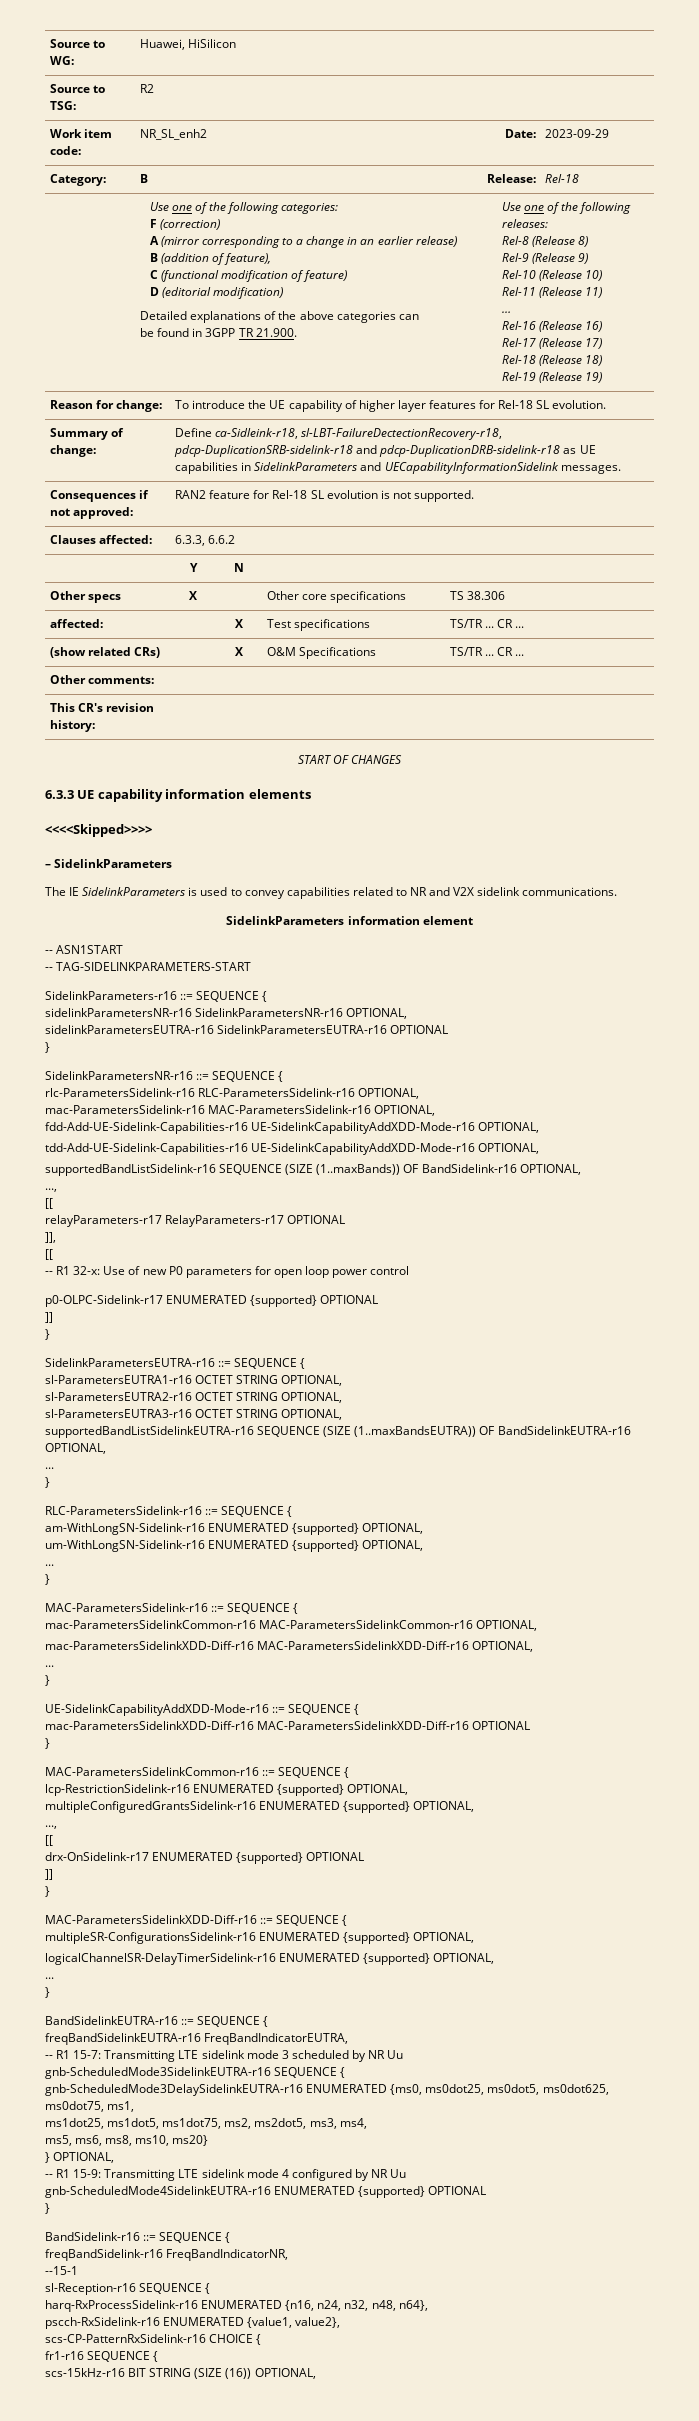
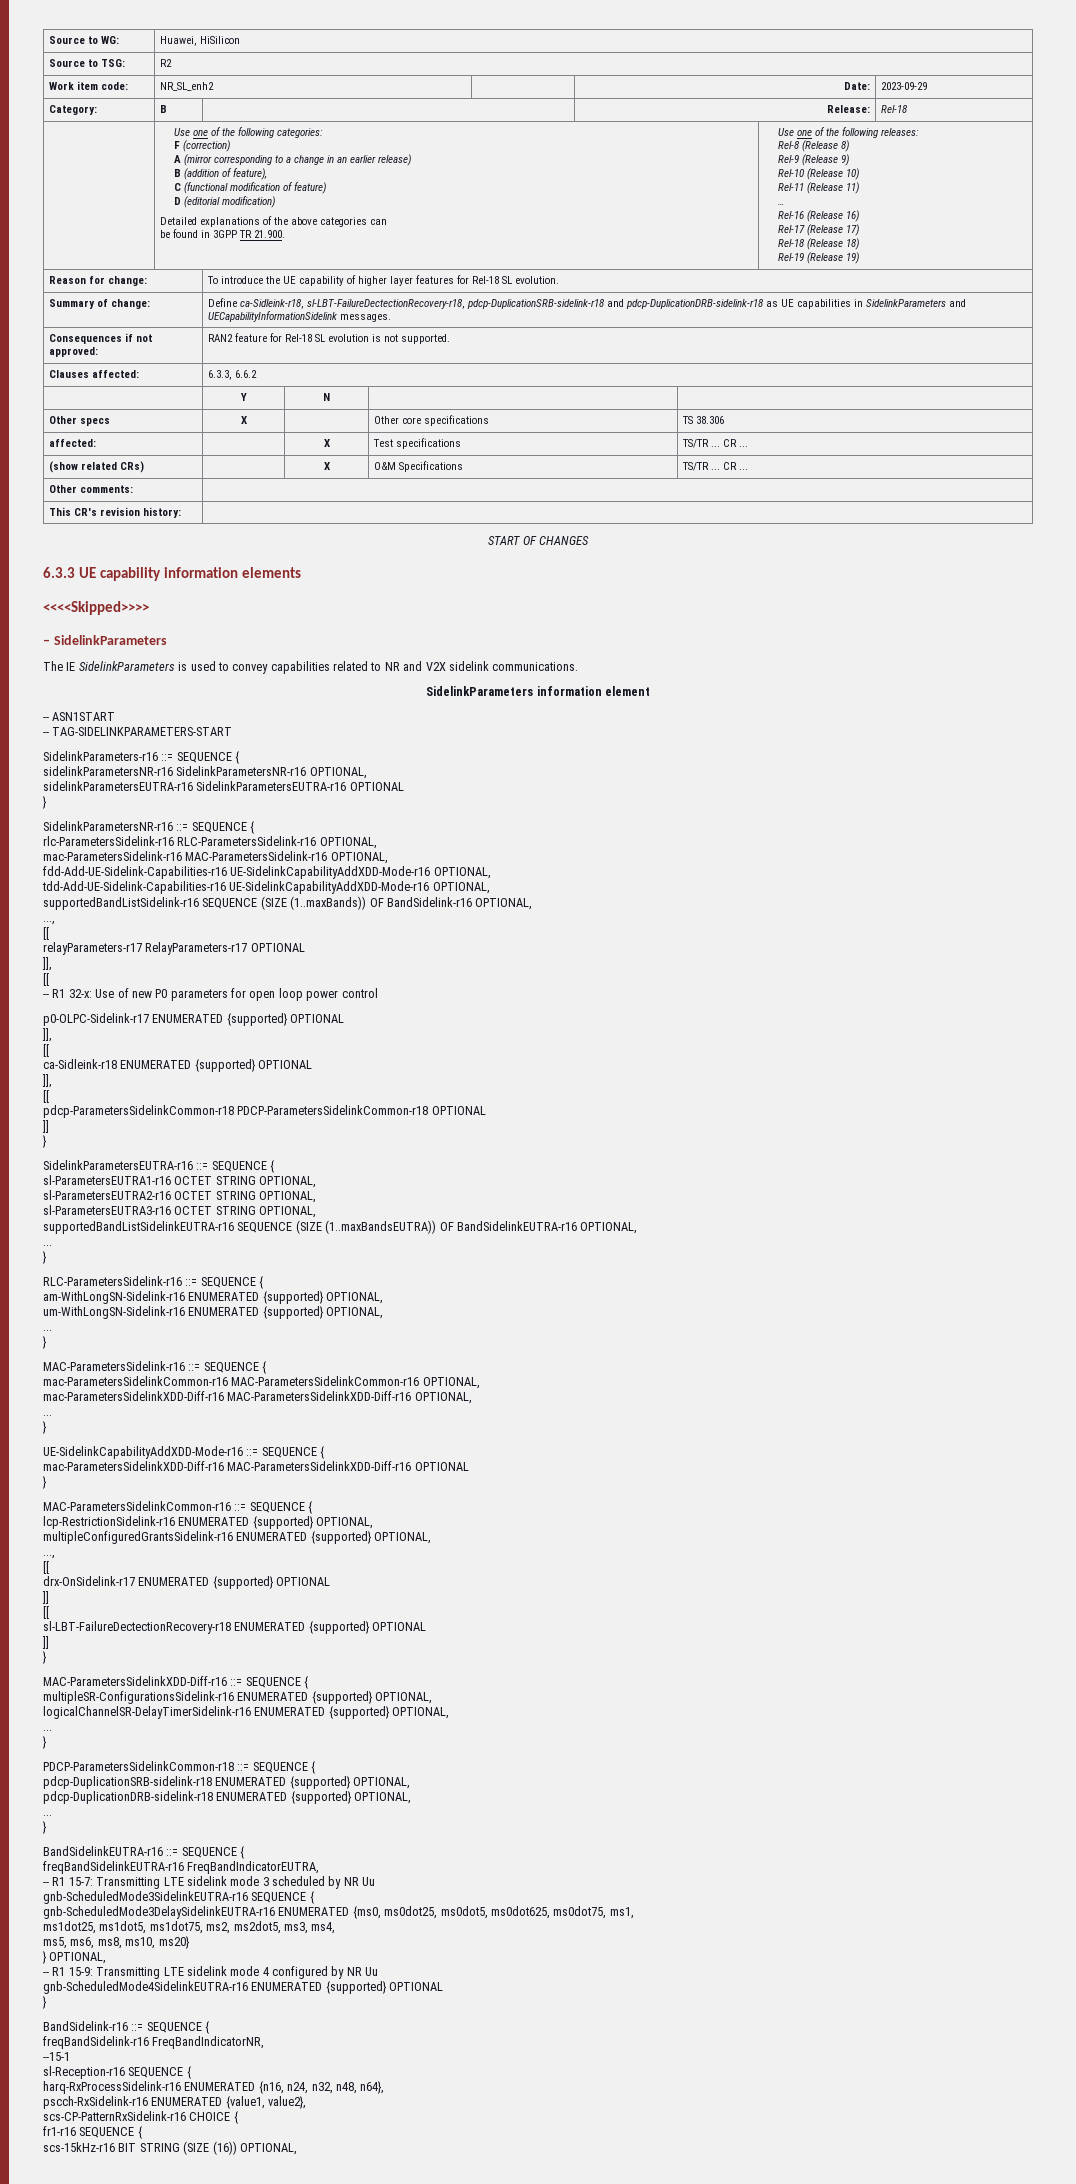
(379, 1299) none -> [42,1028,52,1042] [43,1044,49,1057] [43,1059,313,1072] [42,1074,52,1088] [43,1090,49,1103] [43,1105,486,1118] // ]], // [[ // ca-Sidleink-r18 ENUMERATED {supported} OPTIONAL // ]], // [[ // pdcp-ParametersSidelinkCommon-r18 PDCP-ParametersSidelinkCommon-r18 OPTIONAL
(53, 1874) none -> [43,1606,49,1619] [43,1621,427,1634] [42,1636,49,1649] // [[ // sl-LBT-FailureDectectionRecovery-r18 ENUMERATED {supported} OPTIONAL // ]]
(50, 1992) none -> [43,1761,316,1774] [43,1776,411,1789] [43,1791,412,1804] [43,1815,52,1816] [42,1821,47,1834] // PDCP-ParametersSidelinkCommon-r18 ::= SEQUENCE { // pdcp-DuplicationSRB-sidelink-r18 ENUMERATED {supported} OPTIONAL, // pdcp-DuplicationDRB-sidelink-r18 ENUMERATED {supported} OPTIONAL, // ... // }

